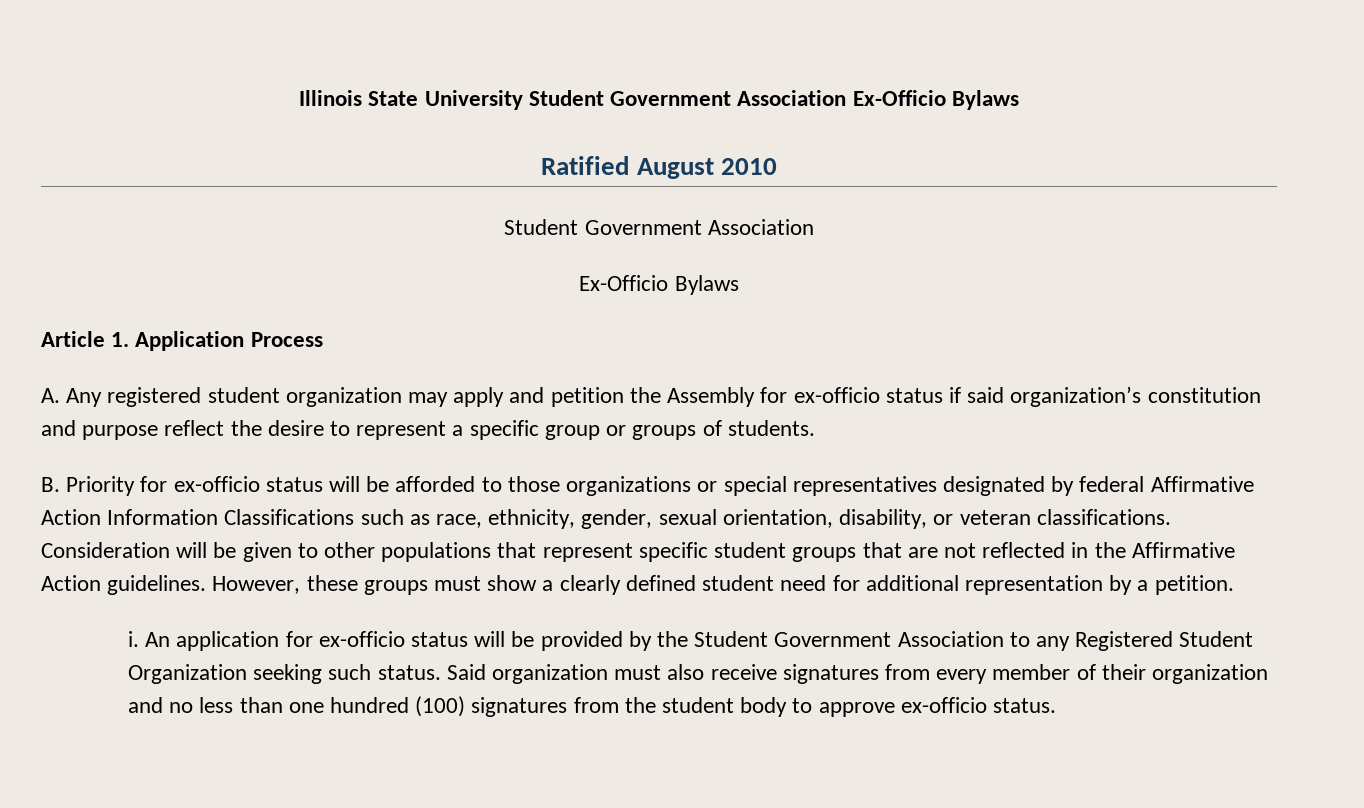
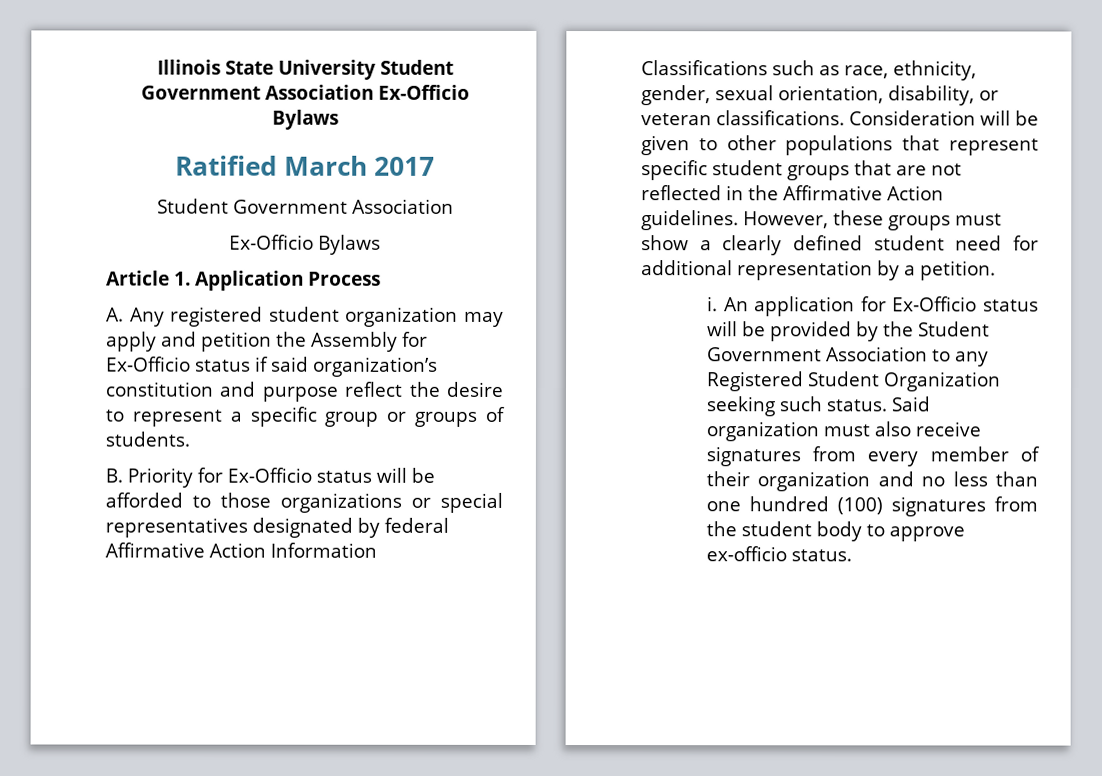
[636,158,777,179] August 2010 -> [283,155,435,176] March 2017
[793,387,880,403] ex-officio -> [106,356,191,372] Ex-Officio
[173,476,260,492] ex-officio -> [226,467,312,483] Ex-Officio
[318,631,405,647] ex-officio -> [892,296,978,312] Ex-Officio

